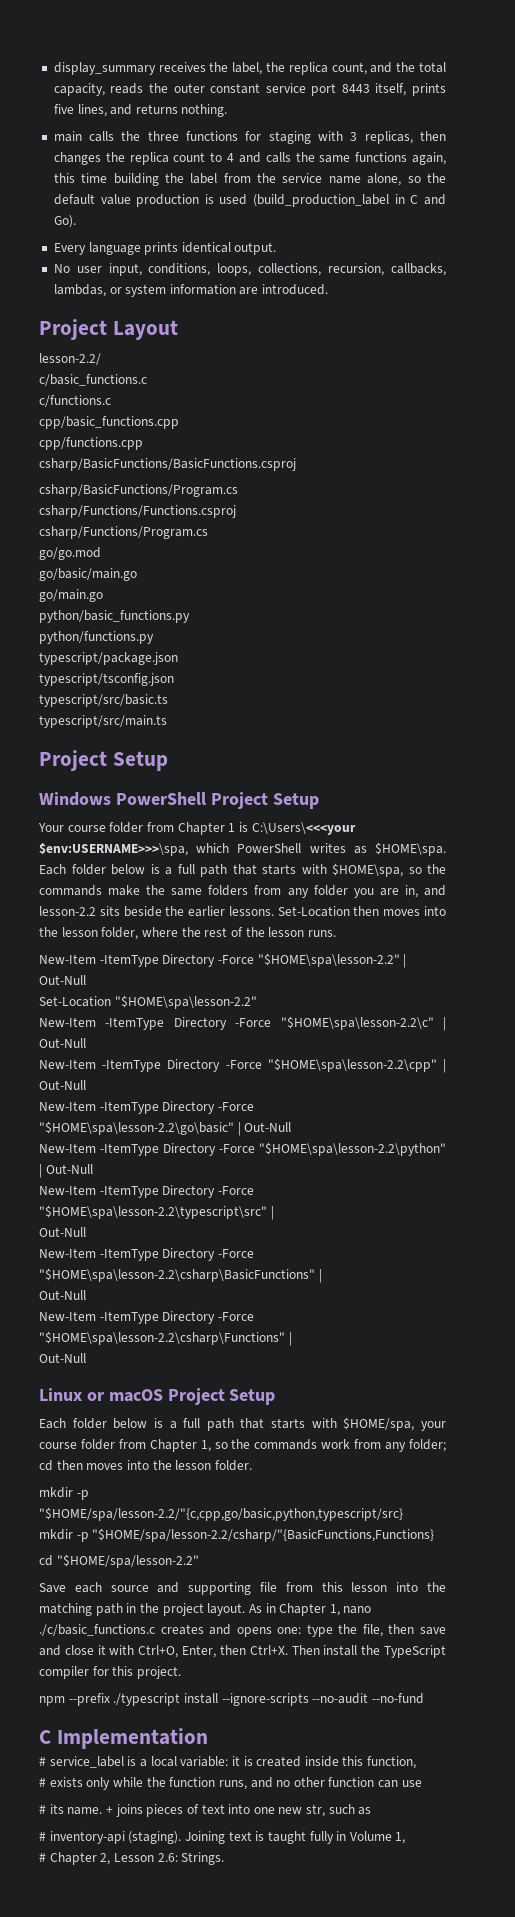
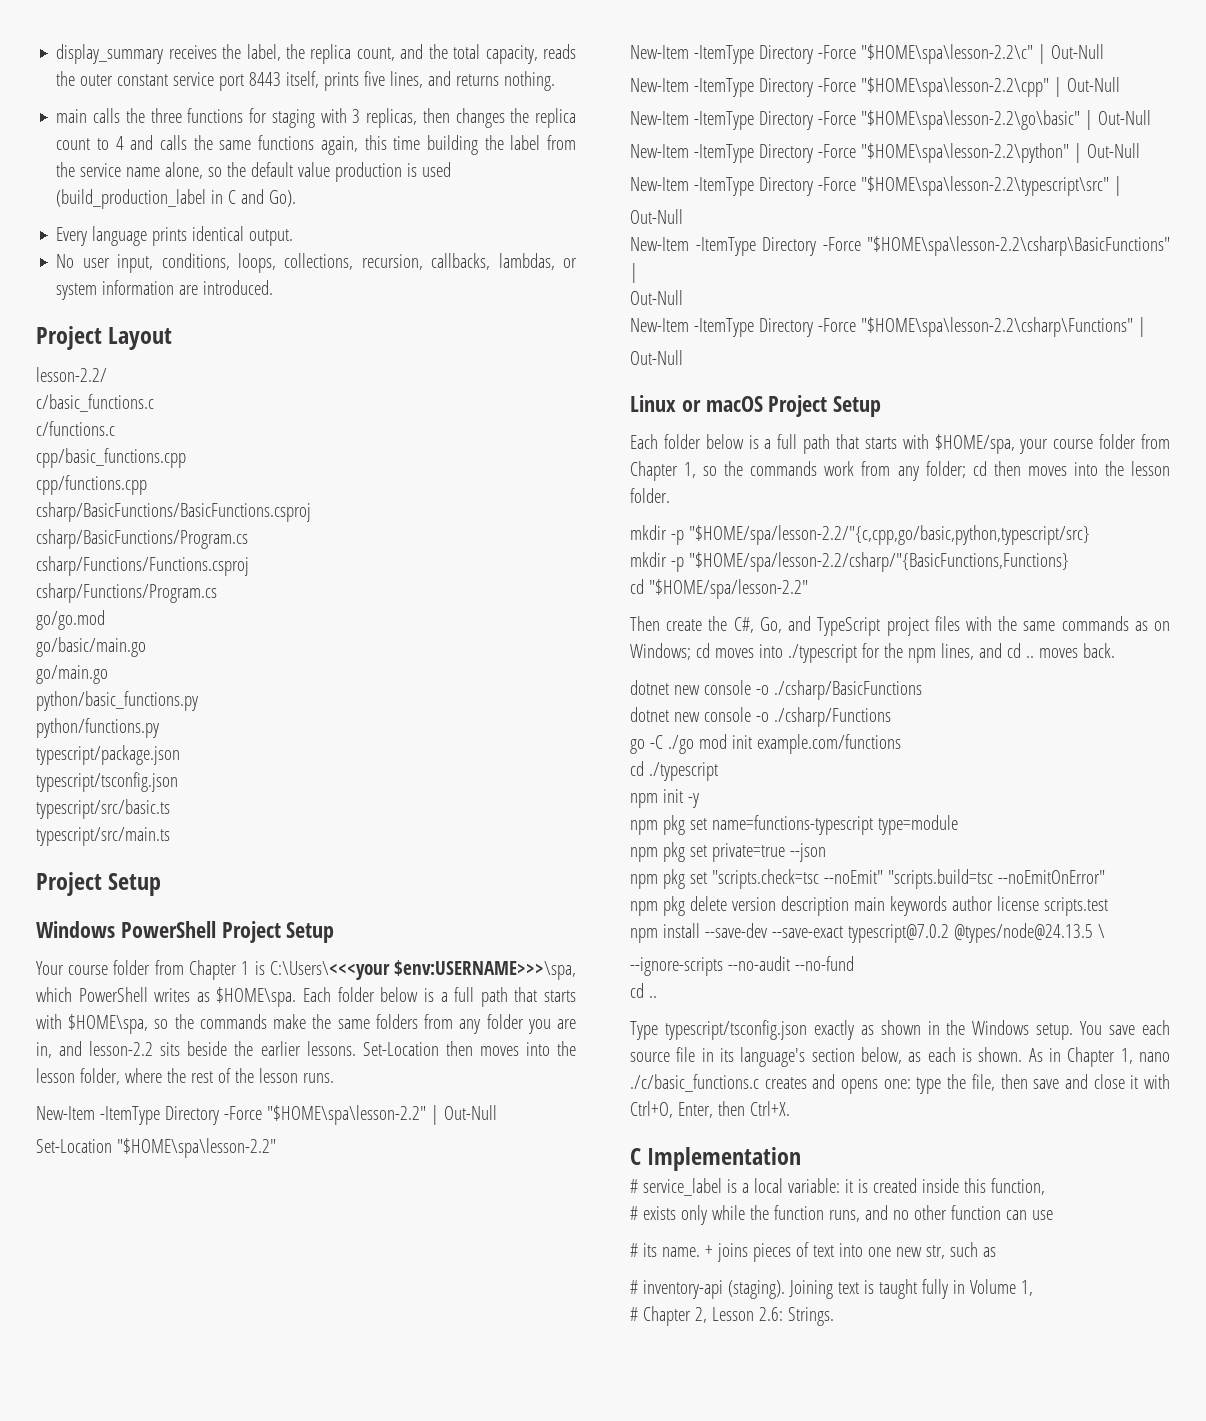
[39,1582,447,1595] [39,1603,246,1616] Save each source and supporting file from this lesson into the matching path in the project layout. -> [630,616,1170,636] [630,643,1115,663] [630,680,922,700] [630,707,891,727] [630,734,901,754] [630,761,718,781] [630,789,699,808] [630,815,958,835] [630,842,826,862] [630,869,1105,889] [630,896,1108,916] [630,923,1105,943] [630,956,854,976] [630,983,657,998] [630,1020,1170,1040] [630,1047,1023,1067] Then create the C#, Go, and TypeScript project files with the same commands as on Windows; cd moves into ./typescript for the npm lines, and cd .. moves back. // dotnet new console -o ./csharp/BasicFunctions // dotnet new console -o ./csharp/Functions // go -C ./go mod init example.com/functions // cd ./typescript // npm init -y // npm pkg set name=functions-typescript type=module // npm pkg set private=true --json // npm pkg set "scripts.check=tsc --noEmit" "scripts.build=tsc --noEmitOnError" // npm pkg delete version description main keywords author license scripts.test // npm install --save-dev --save-exact typescript@7.0.2 @types/node@24.13.5 \ // --ignore-scripts --no-audit --no-fund // cd .. // Type typescript/tsconfig.json exactly as shown in the Windows setup. You save each source file in its language's section below, as each is shown.
[291,1645,446,1658] [39,1666,181,1679] [39,1693,424,1706] Then install the TypeScript compiler for this project. // npm --prefix ./typescript install --ignore-scripts --no-audit --no-fund -> (790, 1108) none

